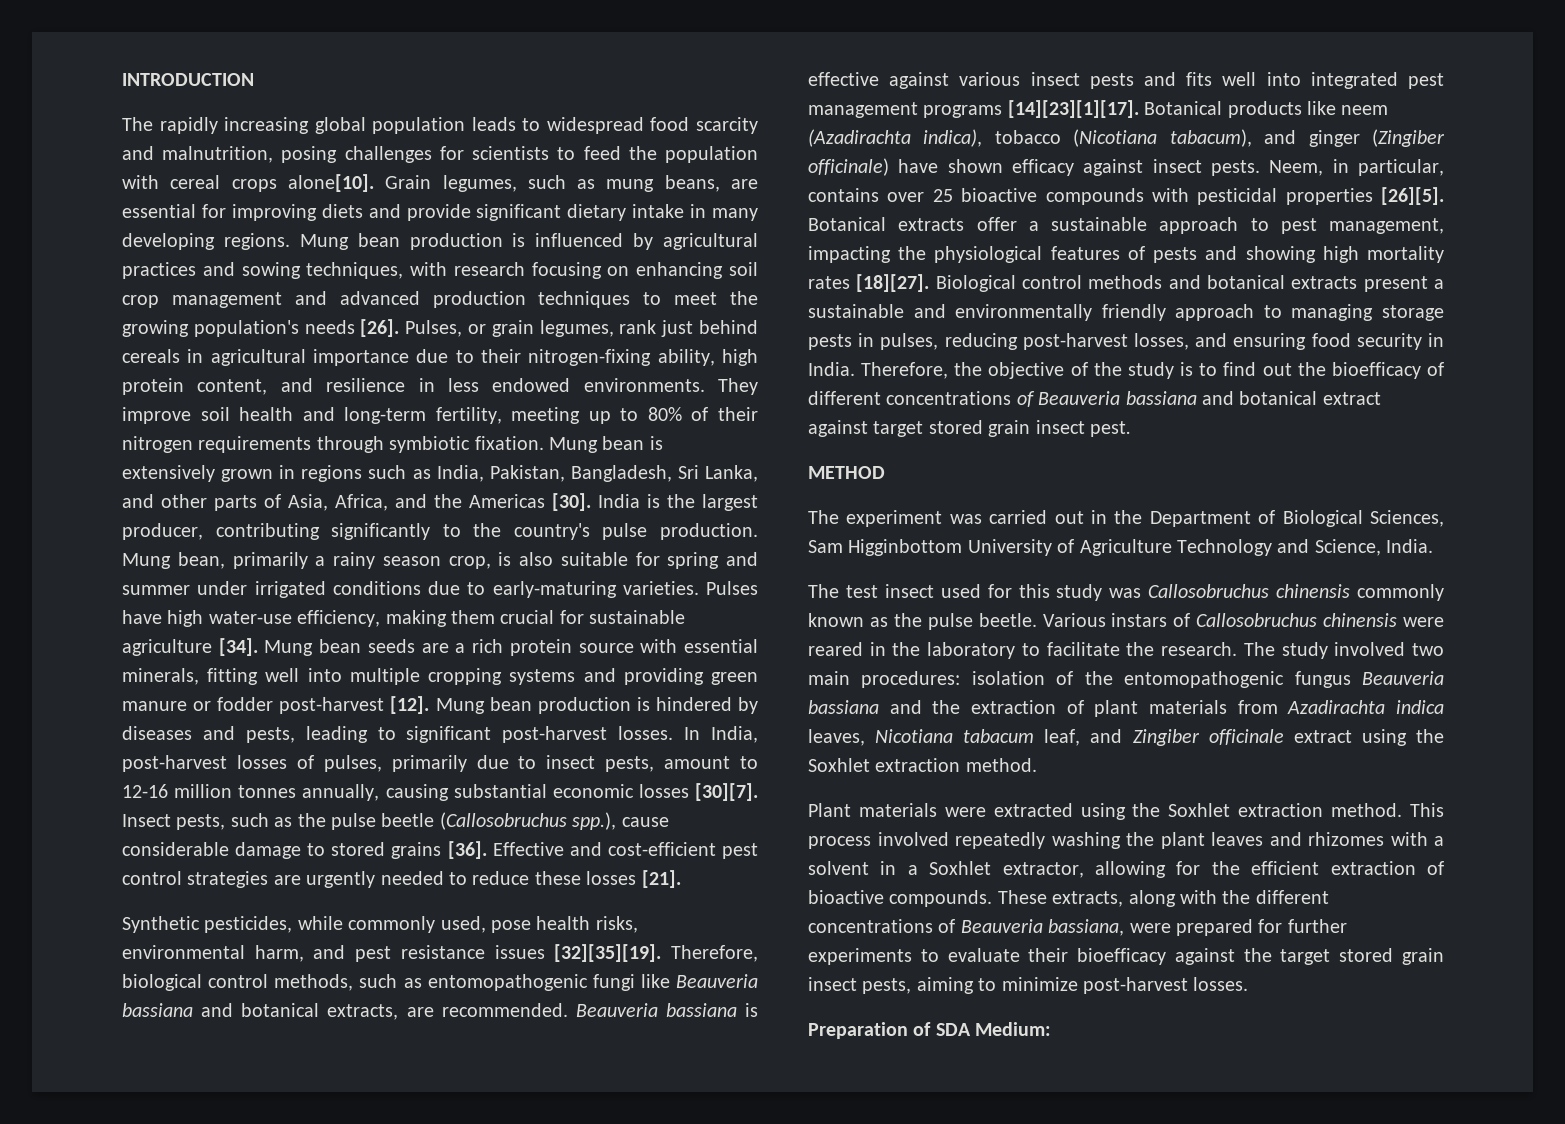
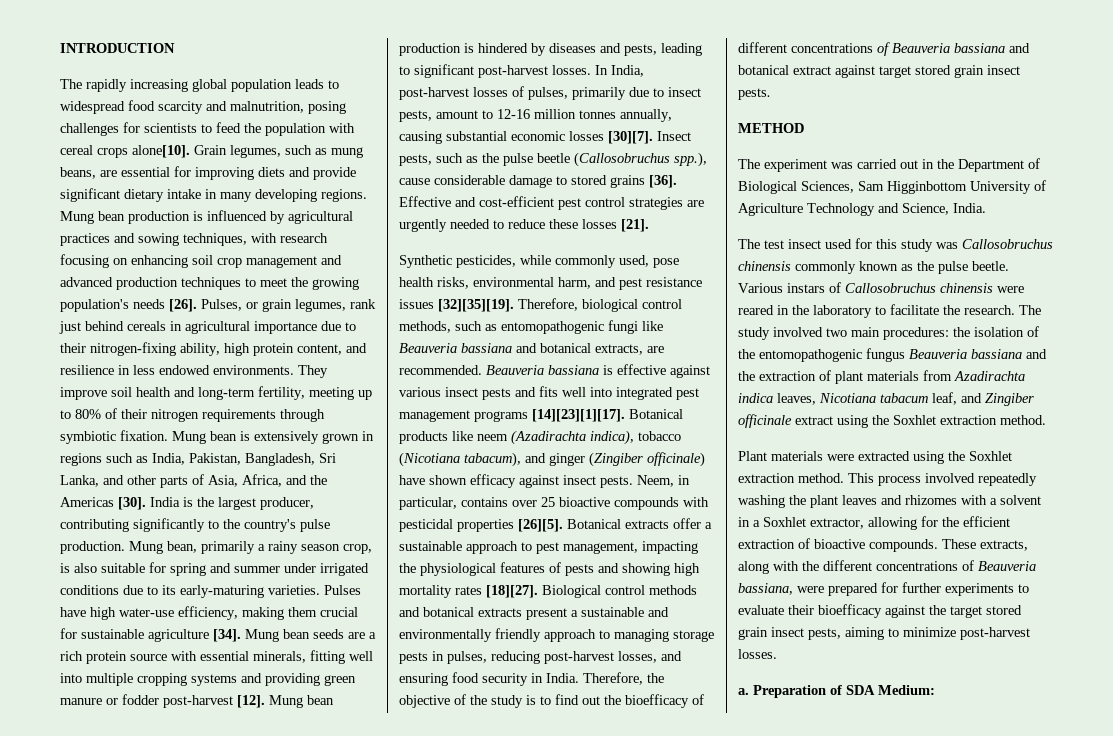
(486, 588) none -> [162,585,176,595] its
[1090,421,1131,437] pest. -> [738,88,771,100] pests.
(961, 679) none -> [953,327,970,337] the
(1249, 984) none -> [738,688,749,695] a.

